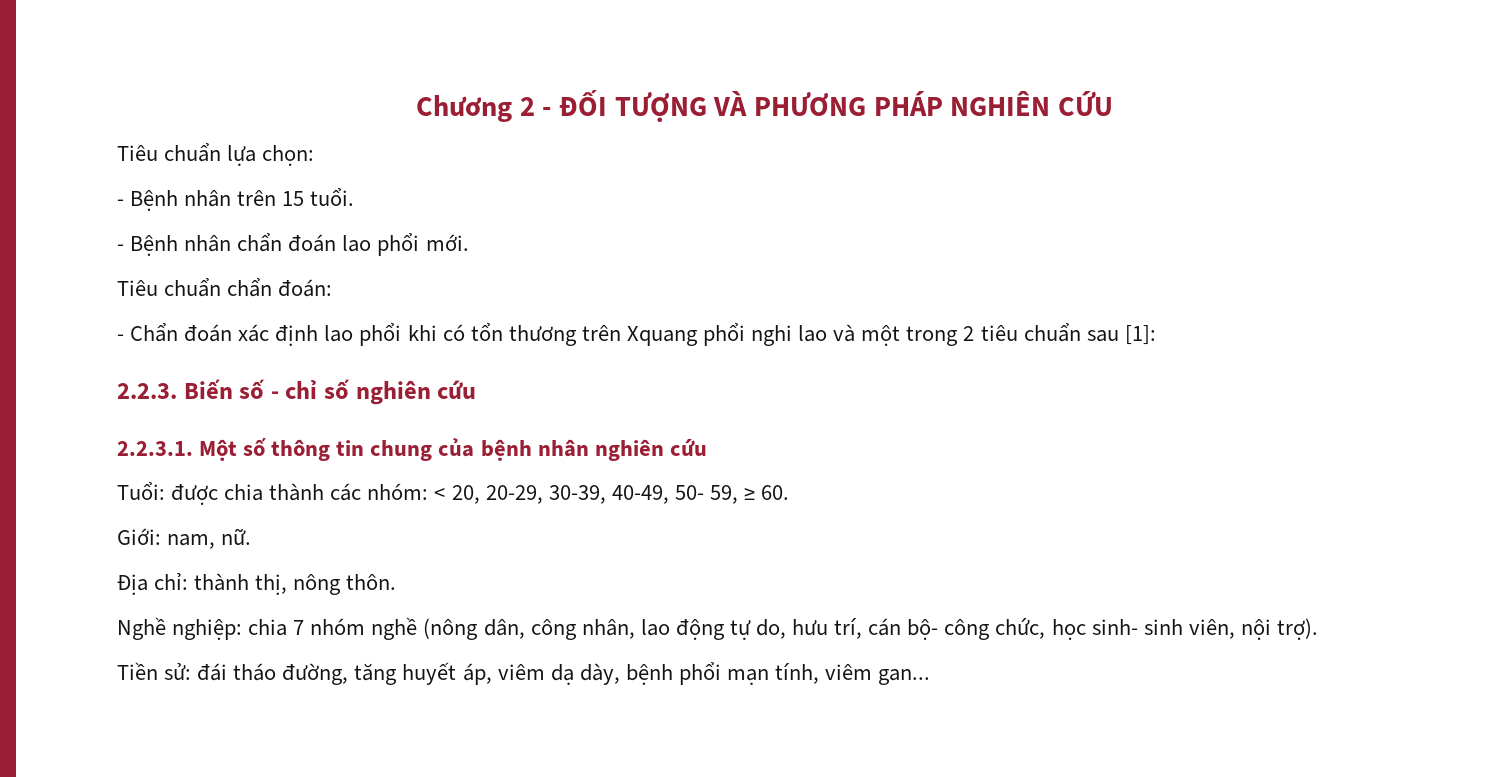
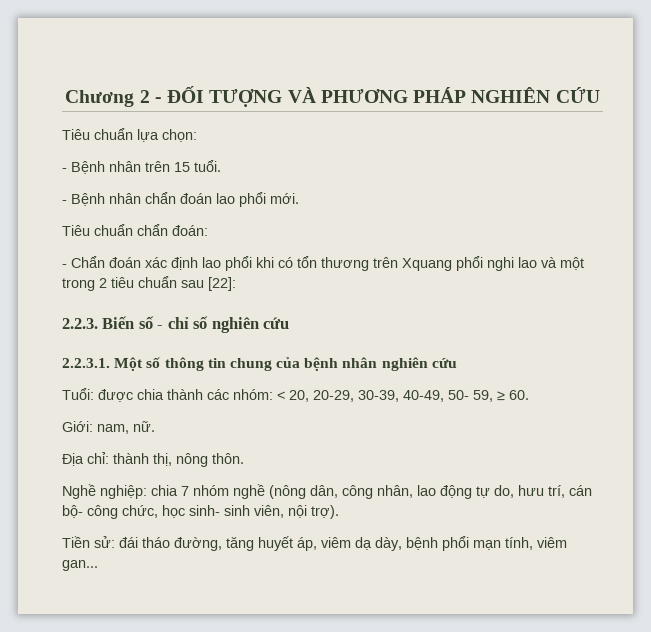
[1124,325,1156,345] [1]: -> [208,277,236,291] [22]:

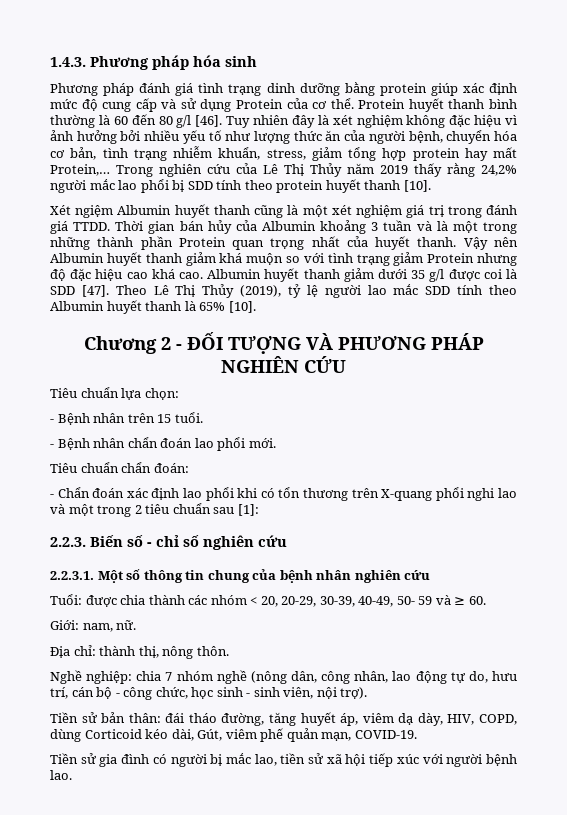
(65, 98) none -> [50,55,257,70] [50,82,517,96] [50,98,517,112] [50,114,517,128] [50,130,518,144] [50,146,517,161] [50,163,517,177] [50,179,431,193] [50,204,517,218] [50,220,518,234] [50,236,518,250] [50,252,517,266] [50,268,517,282] [50,284,517,298] [50,300,256,314] 1.4.3. Phương pháp hóa sinh // Phương pháp đánh giá tình trạng dinh dưỡng bằng protein giúp xác định mức độ cung cấp và sử dụng Protein của cơ thể. Protein huyết thanh bình thường là 60 đến 80 g/l [46]. Tuy nhiên đây là xét nghiệm không đặc hiệu vì ảnh hưởng bởi nhiều yếu tố như lượng thức ăn của người bệnh, chuyển hóa cơ bản, tình trạng nhiễm khuẩn, stress, giảm tổng hợp protein hay mất Protein,… Trong nghiên cứu của Lê Thị Thủy năm 2019 thấy rằng 24,2% người mắc lao phổi bị SDD tính theo protein huyết thanh [10]. // Xét ngiệm Albumin huyết thanh cũng là một xét nghiệm giá trị trong đánh giá TTDD. Thời gian bán hủy của Albumin khoảng 3 tuần và là một trong những thành phần Protein quan trọng nhất của huyết thanh. Vậy nên Albumin huyết thanh giảm khá muộn so với tình trạng giảm Protein nhưng độ đặc hiệu cao khá cao. Albumin huyết thanh giảm dưới 35 g/l được coi là SDD [47]. Theo Lê Thị Thủy (2019), tỷ lệ người lao mắc SDD tính theo Albumin huyết thanh là 65% [10]. //
[402,258,452,271] Xquang -> [381,489,433,501] X-quang
[208,277,236,291] [22]: -> [237,504,259,516] [1]:
[233,389,273,400] nhóm: -> [210,595,247,605] nhóm
[473,390,493,402] 59, -> [418,595,451,605] 59 và
[62,505,83,518] bộ- -> [96,687,120,699] bộ -
[189,505,220,516] sinh- -> [216,687,251,697] sinh -
[94,536,115,548] sử: -> [81,712,161,723] sử bản thân:
[406,536,567,551] [62,560,98,571] bệnh phổi mạn tính, viêm gan... -> [447,714,517,725] [50,728,417,742] [50,753,517,767] [50,770,72,780] HIV, COPD, dùng Corticoid kéo dài, Gút, viêm phế quản mạn, COVID-19. // Tiền sử gia đình có người bị mắc lao, tiền sử xã hội tiếp xúc với người bệnh lao.

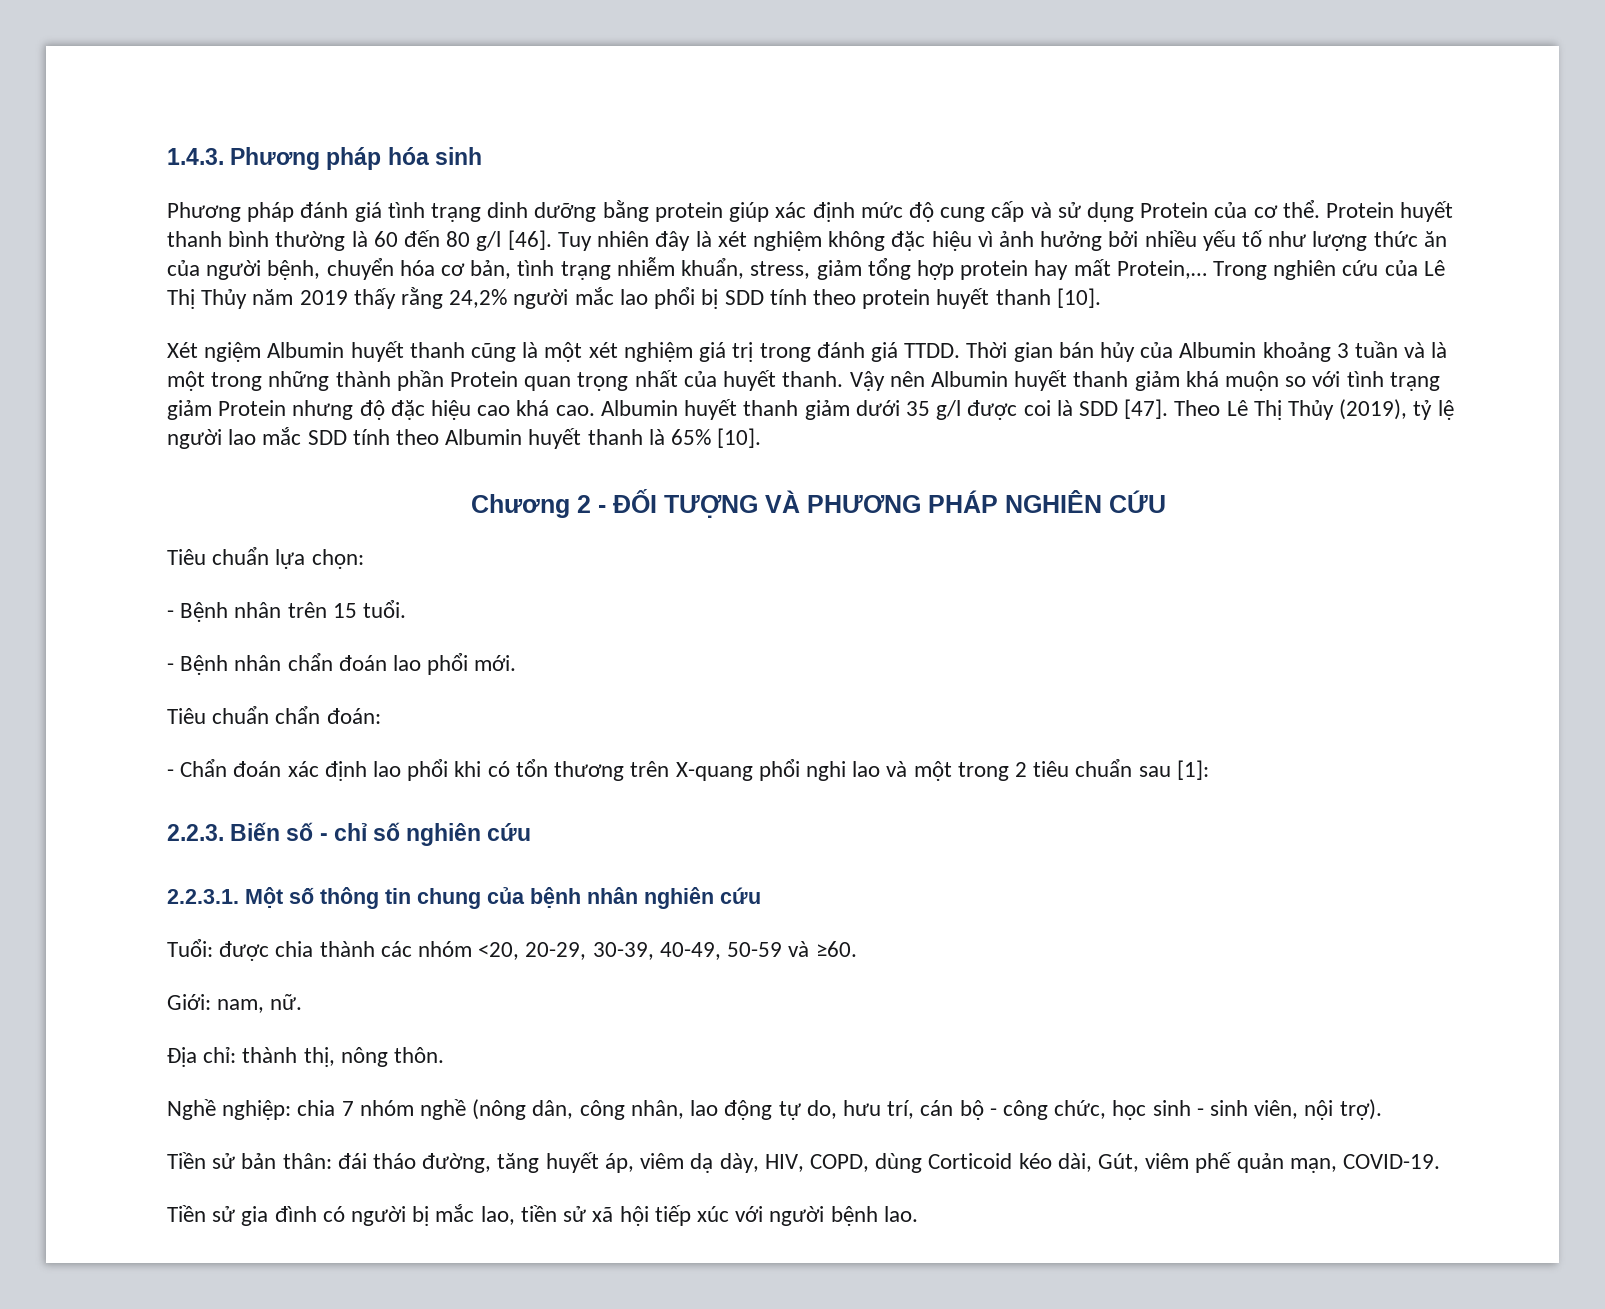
[250,596,278,607] < 20, -> [478,942,520,960] <20,
[396,595,486,605] 50- 59 và ≥ 60. -> [727,941,857,957] 50-59 và ≥60.

